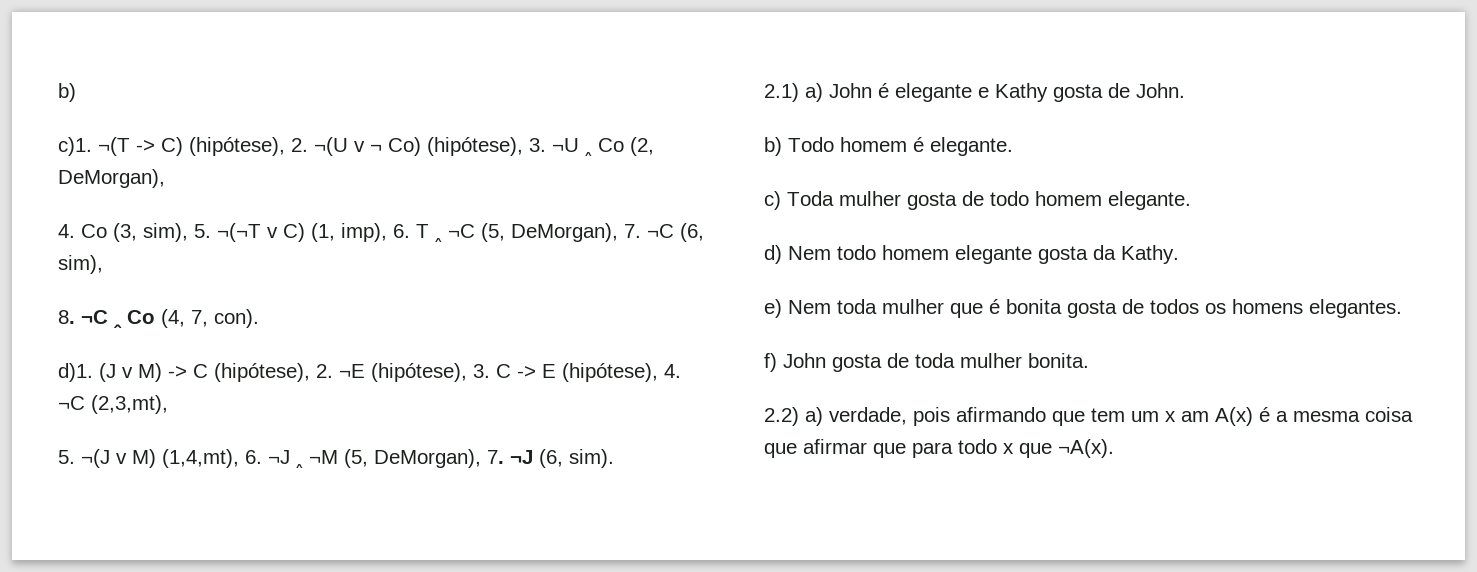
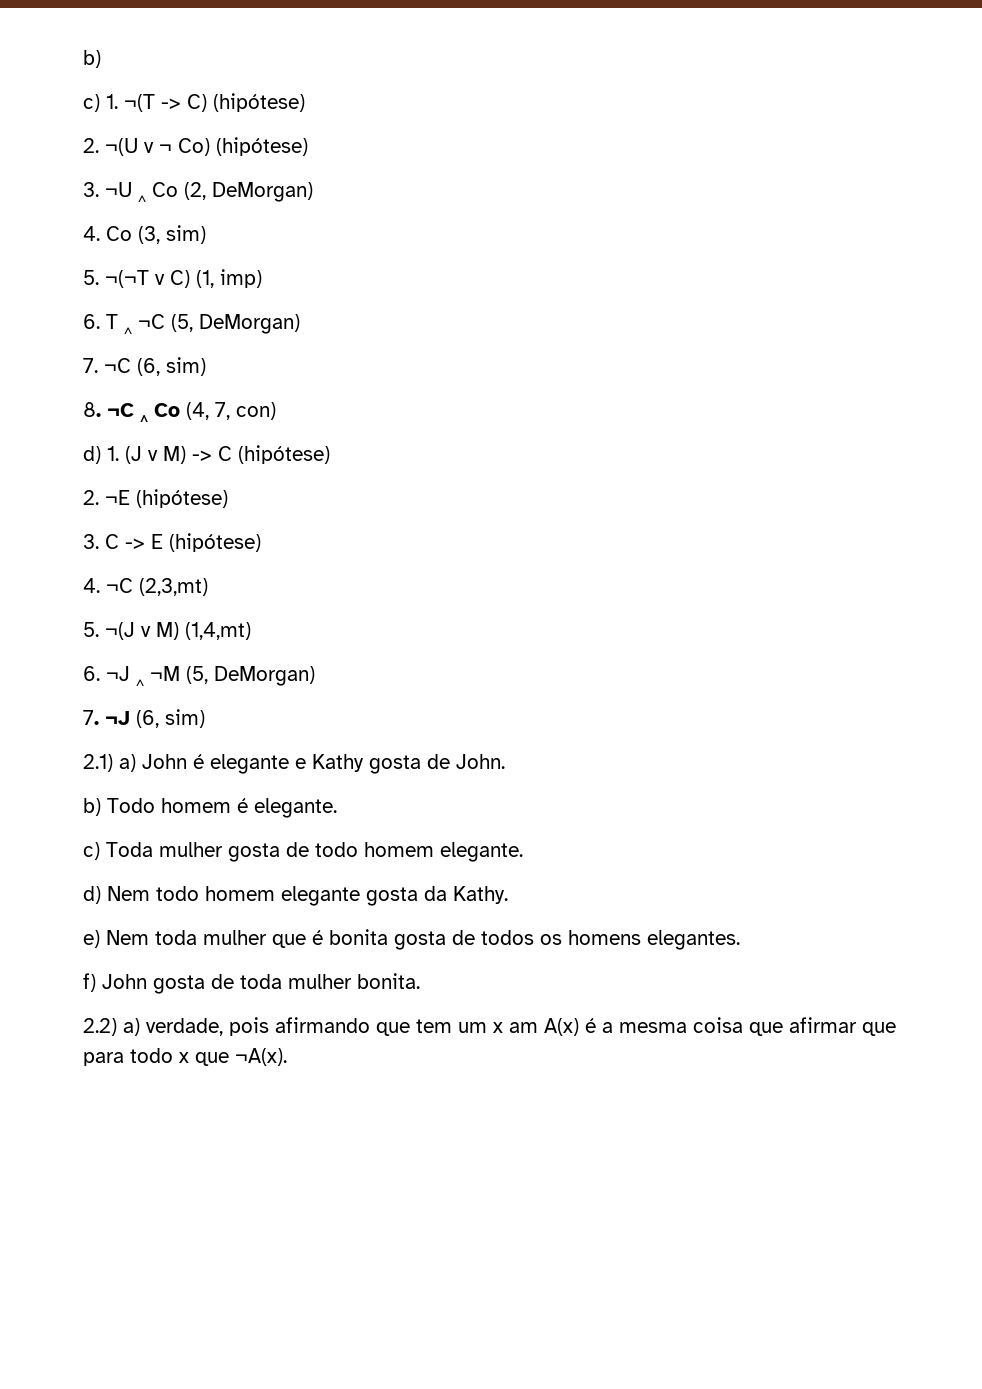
[58,137,92,156] c)1. -> [83,94,118,112] c) 1.
[189,137,285,156] (hipótese), -> [213,93,305,112] (hipótese) //
[427,137,523,156] (hipótese), -> [216,137,308,156] (hipótese) //
[58,169,165,188] DeMorgan), -> [212,182,313,202] DeMorgan)
[143,223,188,242] sim), -> [166,225,206,244] sim) //
[341,223,387,242] imp), -> [220,269,262,288] imp) //
[511,223,618,242] DeMorgan), -> [199,314,300,334] DeMorgan) //
[58,255,103,274] sim), -> [166,357,206,376] sim)
[214,309,259,328] [58,363,93,382] con). // d)1. -> [236,402,276,420] [83,446,119,464] con) // d) 1.
[214,363,310,382] (hipótese), -> [238,445,330,464] (hipótese) //
[371,363,467,382] (hipótese), -> [136,489,228,508] (hipótese) //
[562,363,658,382] (hipótese), -> [169,533,261,552] (hipótese) //
[91,395,168,414] (2,3,mt), -> [139,578,208,596] (2,3,mt)
[162,449,239,468] (1,4,mt), -> [185,622,251,640] (1,4,mt) //
[374,449,481,468] DeMorgan), -> [214,666,315,686] DeMorgan) //
[569,449,614,468] sim). -> [165,709,205,728] sim)

